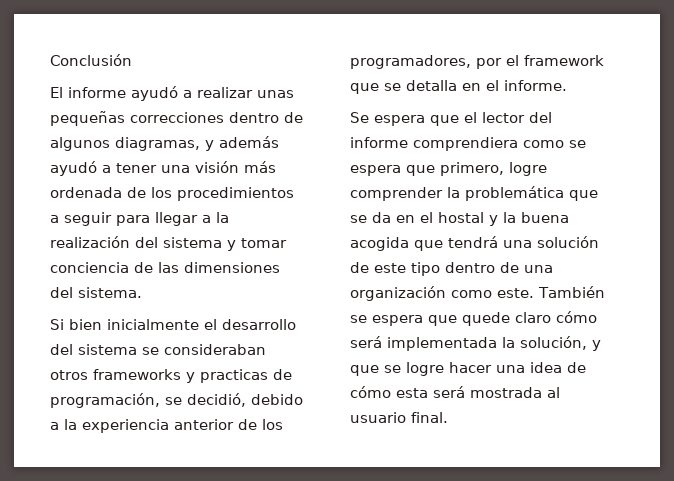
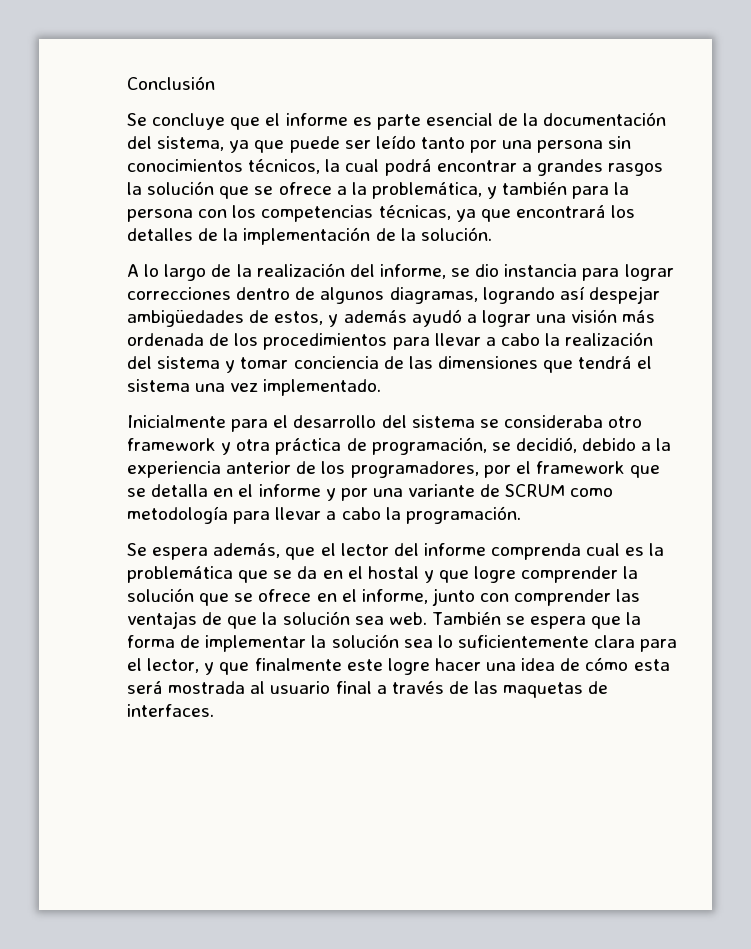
[50,86,294,101] [50,111,125,126] El informe ayudó a realizar unas pequeñas -> [127,112,667,130] [127,135,632,153] [127,159,664,176] [127,181,630,199] [127,205,636,222] [127,227,492,245] [127,263,674,281] Se concluye que el informe es parte esencial de la documentación del sistema, ya que puede ser leído tanto por una persona sin conocimientos técnicos, la cual podrá encontrar a grandes rasgos la solución que se ofrece a la problemática, y también para la persona con los competencias técnicas, ya que encontrará los detalles de la implementación de la solución. // A lo largo de la realización del informe, se dio instancia para lograr
(200, 144) none -> [482,286,660,304] [127,310,324,327] logrando así despejar ambigüedades de estos,
[116,163,157,173] tener -> [481,310,531,327] lograr
[50,212,211,226] a seguir para llegar a -> [392,333,540,350] para llevar a cabo
[50,287,142,298] [50,319,199,330] del sistema. // Si bien inicialmente -> [543,356,653,373] [127,379,382,396] [127,415,269,432] que tendrá el sistema una vez implementado. // Inicialmente para
[164,344,266,355] [50,369,268,383] consideraban otros frameworks y practicas -> [503,415,643,428] [127,438,342,455] consideraba otro framework y otra práctica
[504,80,567,91] informe. -> [258,484,614,501] [127,506,521,524] informe y por una variante de SCRUM como metodología para llevar a cabo la programación.
(425, 120) none -> [213,543,281,558] además,
[413,137,586,151] [350,162,547,176] [350,187,443,201] comprendiera como se espera que primero, logre comprender -> [491,543,645,560] comprenda cual es
[503,212,569,223] [350,236,599,251] [350,262,553,276] [350,286,605,301] [350,311,597,326] [350,336,601,351] [350,365,401,376] la buena acogida que tendrá una solución de este tipo dentro de una organización como este. También se espera que quede claro cómo será implementada la solución, y que se -> [439,566,639,583] [127,588,641,606] [127,611,642,629] [127,634,678,652] [127,658,383,675] que logre comprender la solución que se ofrece en el informe, junto con comprender las ventajas de que la solución sea web. También se espera que la forma de implementar la solución sea lo suficientemente clara para el lector, y que finalmente este
[411,412,448,423] final. -> [335,681,609,698] [127,704,214,717] final a través de las maquetas de interfaces.

